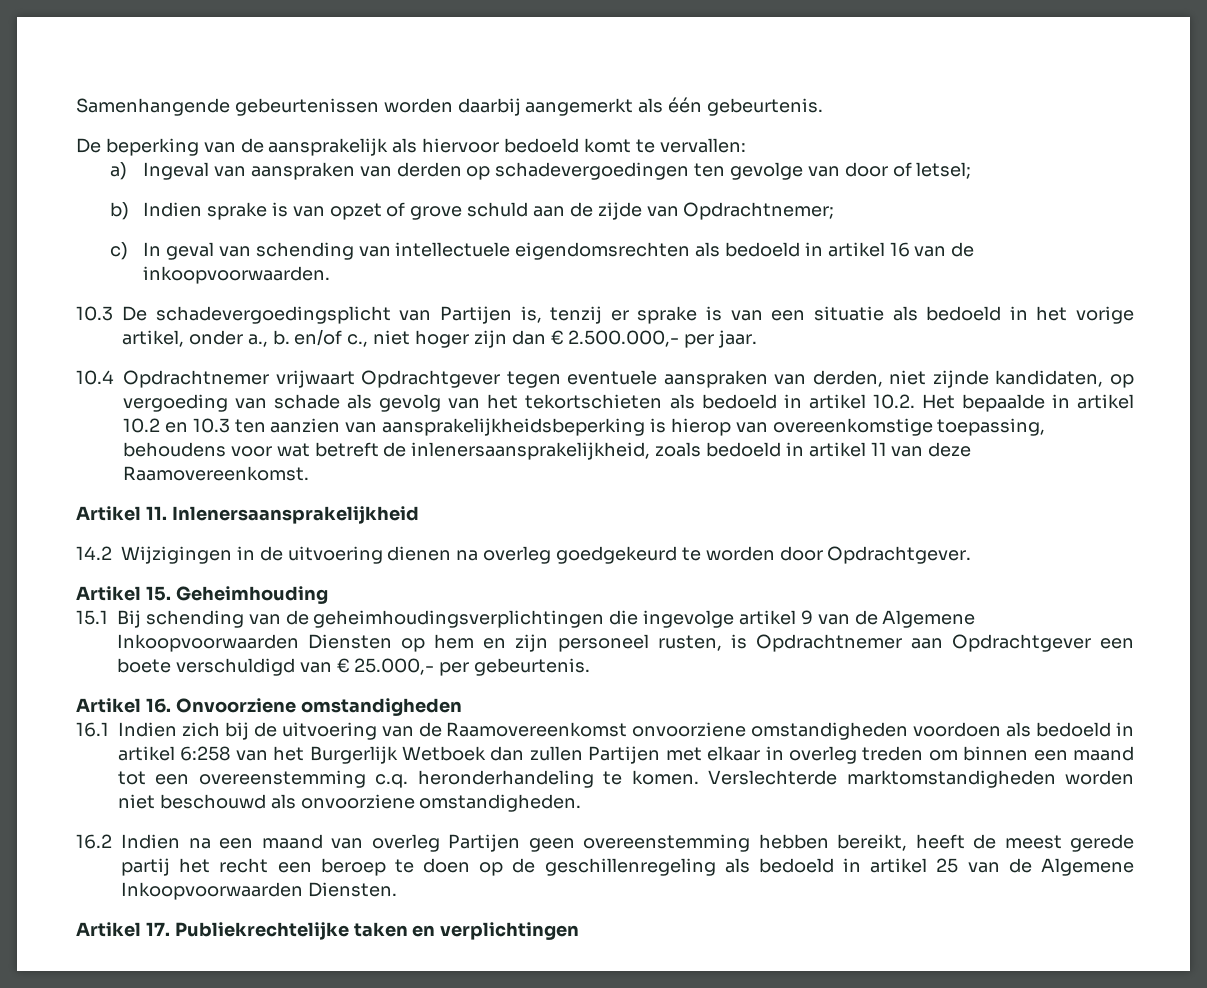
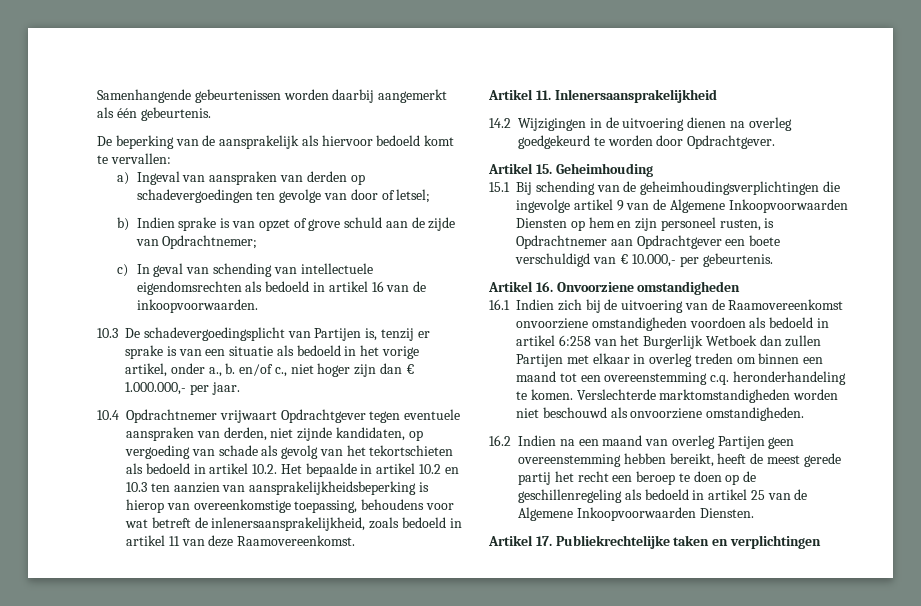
[568,330,680,347] 2.500.000,- -> [125,382,186,395] 1.000.000,-
[354,658,435,675] 25.000,- -> [632,254,677,267] 10.000,-

